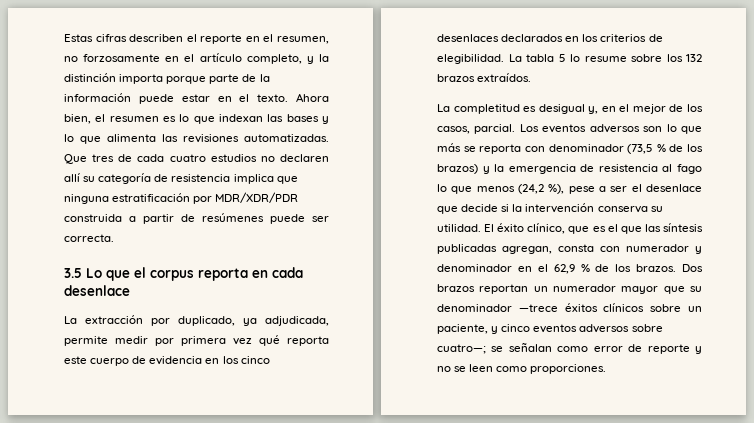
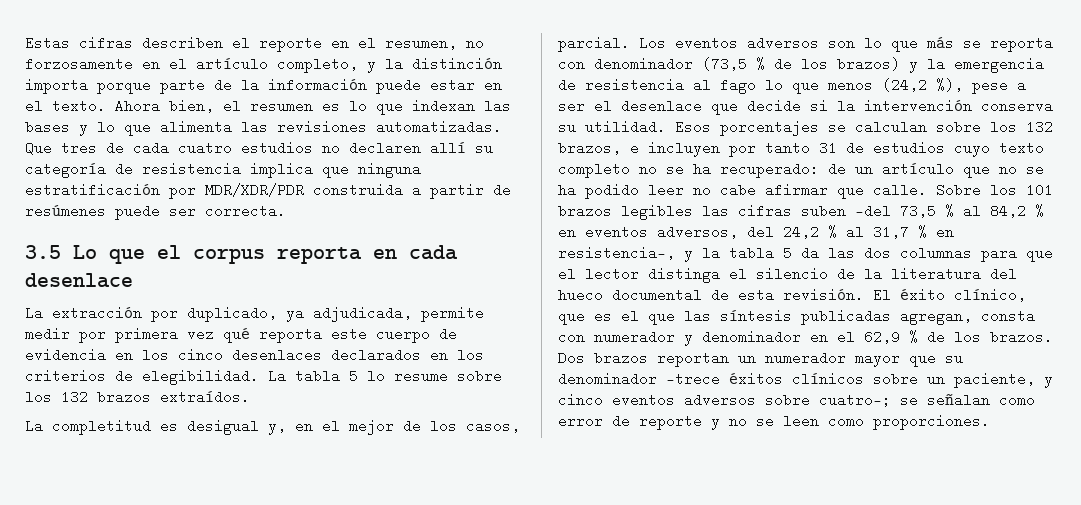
(481, 228) none -> [675,120,1053,136] [558,141,1044,157] [558,162,1044,178] [558,183,1053,199] [558,204,1044,220] [558,225,954,239] [558,246,1053,262] [558,267,1017,283] [558,288,864,302] Esos porcentajes se calculan sobre los 132 brazos, e incluyen por tanto 31 de estudios cuyo texto completo no se ha recuperado: de un artículo que no se ha podido leer no cabe afirmar que calle. Sobre los 101 brazos legibles las cifras suben —del 73,5 % al 84,2 % en eventos adversos, del 24,2 % al 31,7 % en resistencia—, y la tabla 5 da las dos columnas para que el lector distinga el silencio de la literatura del hueco documental de esta revisión.

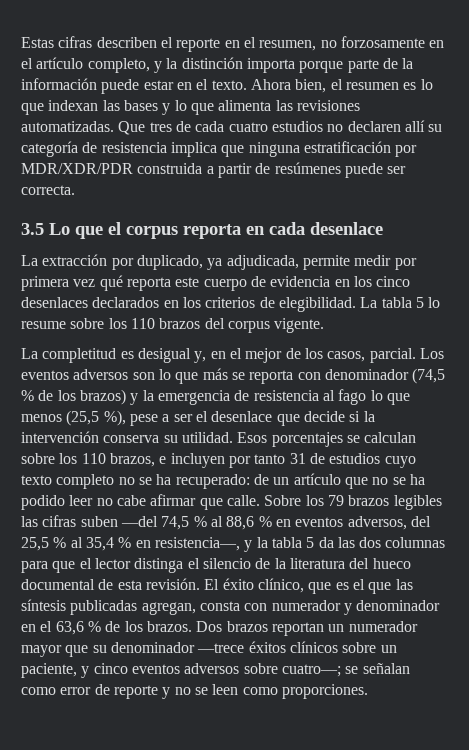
[61,390,250,404] 132 brazos extraídos. -> [130,318,325,333] 110 brazos del corpus vigente.
[702,57,747,71] (73,5 -> [412,368,446,384] (74,5
[882,78,927,92] (24,2 -> [66,410,100,426] (25,5
[1026,120,1053,134] 132 -> [81,453,106,464] 110
[1026,183,1053,197] 101 -> [327,495,344,506] 79
[900,204,1026,218] 73,5 % al 84,2 -> [161,516,255,530] 74,5 % al 88,6
[783,225,909,239] 24,2 % al 31,7 -> [21,537,114,551] 25,5 % al 35,4
[864,330,900,344] 62,9 -> [55,621,84,635] 63,6

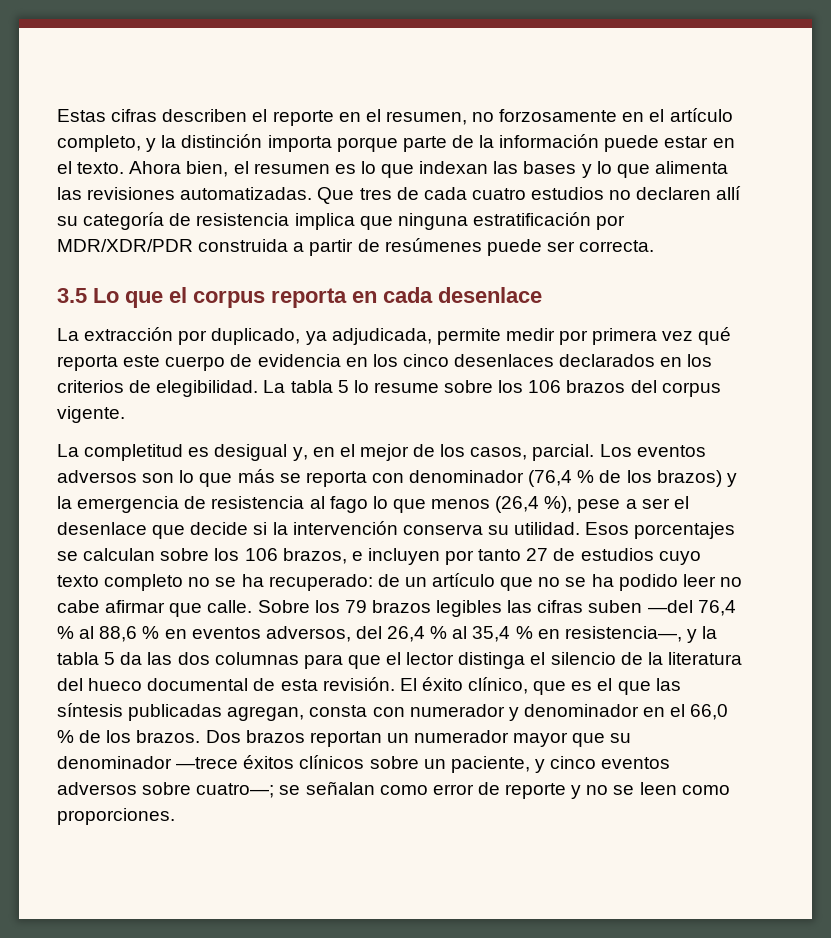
[130,318,155,329] 110 -> [528,380,562,393] 106
[412,368,446,384] (74,5 -> [528,470,573,487] (76,4
[66,410,100,426] (25,5 -> [495,496,540,513] (26,4
[81,453,106,464] 110 -> [244,548,278,561] 106
[289,453,306,464] 31 -> [526,548,549,561] 27
[161,516,190,530] 74,5 -> [697,600,736,616] 76,4
[21,537,49,551] 25,5 -> [387,626,426,642] 26,4
[55,621,84,635] 63,6 -> [690,704,729,720] 66,0

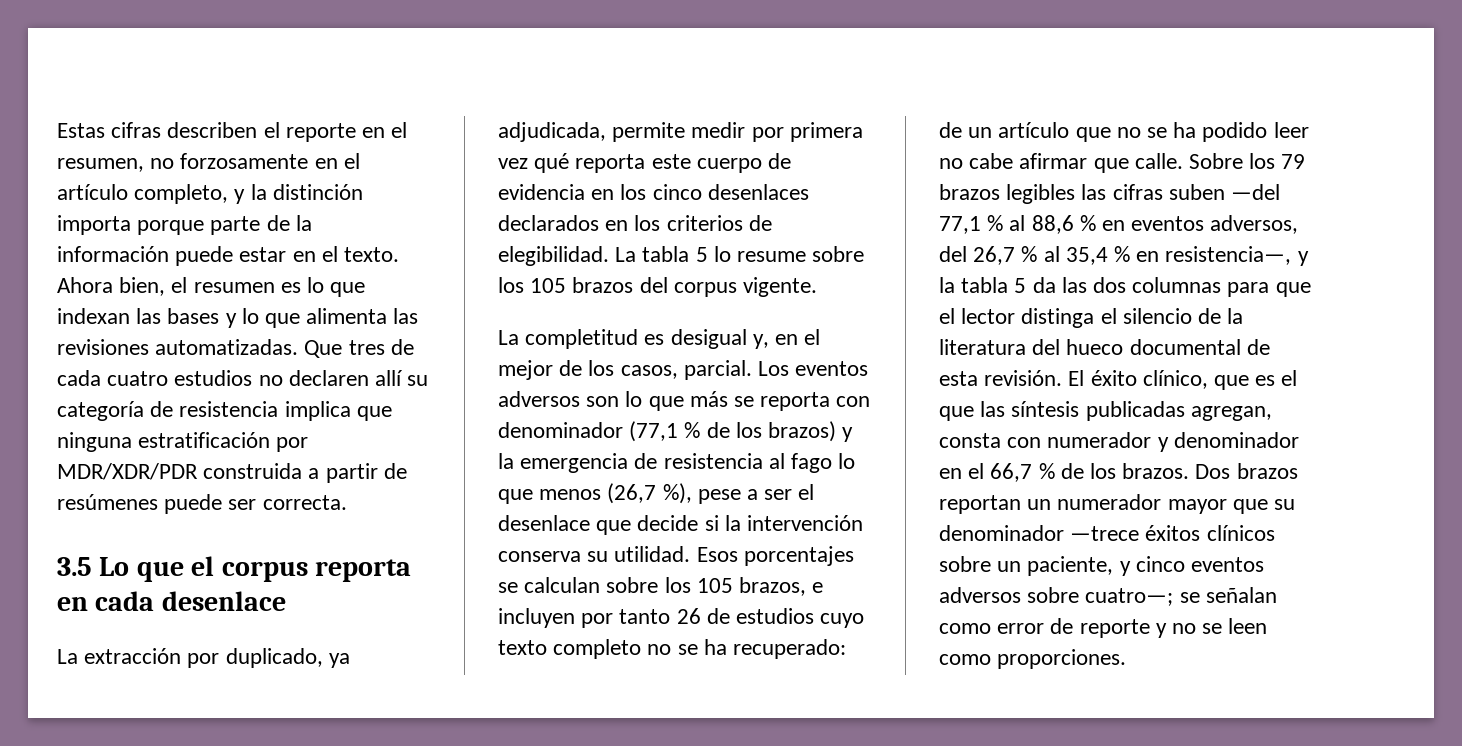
[528,380,562,393] 106 -> [530,278,567,293] 105
[528,470,573,487] (76,4 -> [629,421,679,442] (77,1
[495,496,540,513] (26,4 -> [607,483,657,504] (26,7
[244,548,278,561] 106 -> [696,578,733,593] 105
[526,548,549,561] 27 -> [676,608,701,624] 26
[697,600,736,616] 76,4 -> [939,216,981,234] 77,1
[387,626,426,642] 26,4 -> [973,246,1016,265] 26,7
[690,704,729,720] 66,0 -> [990,463,1033,482] 66,7

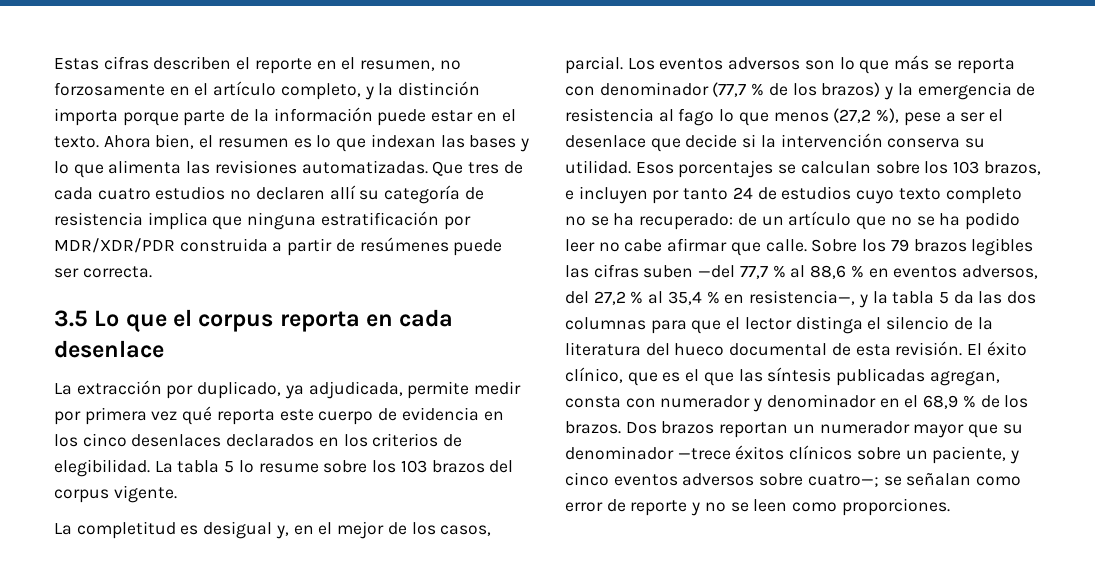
[530,278,567,293] 105 -> [400,460,427,473] 103
[629,421,679,442] (77,1 -> [712,82,747,97] (77,7
[607,483,657,504] (26,7 -> [833,108,872,123] (27,2
[696,578,733,593] 105 -> [953,161,980,174] 103
[676,608,701,624] 26 -> [732,187,753,199] 24
[939,216,981,234] 77,1 -> [739,266,768,279] 77,7
[973,246,1016,265] 26,7 -> [593,291,626,305] 27,2
[990,463,1033,482] 66,7 -> [923,395,959,409] 68,9

